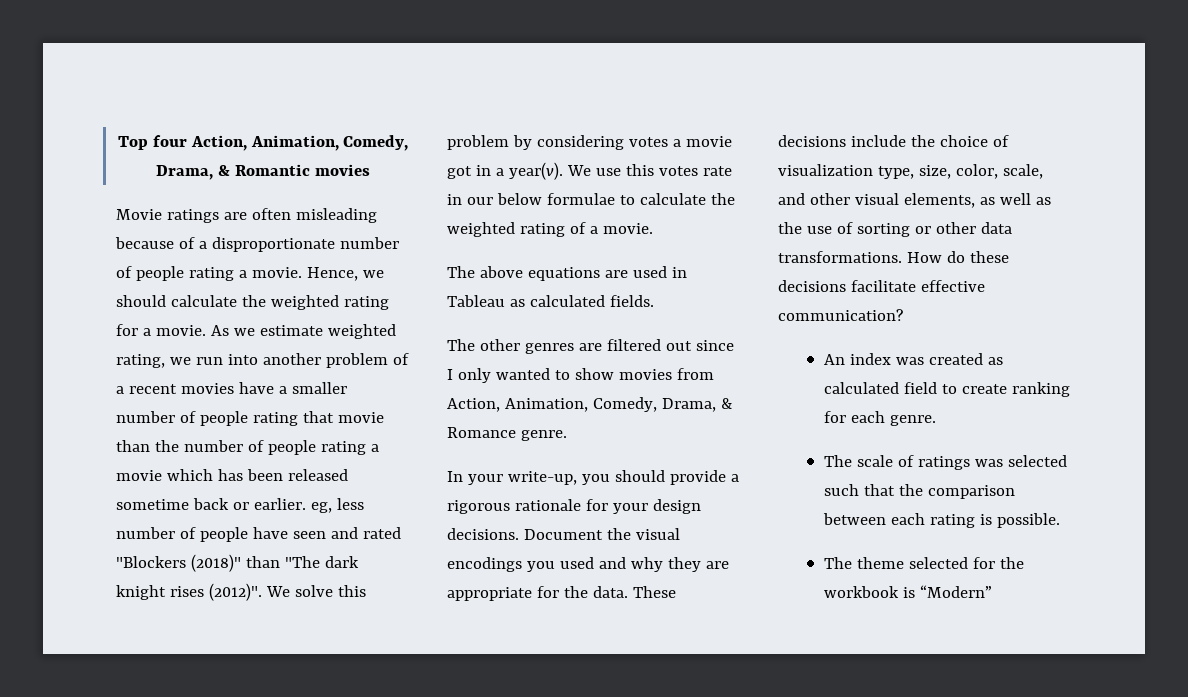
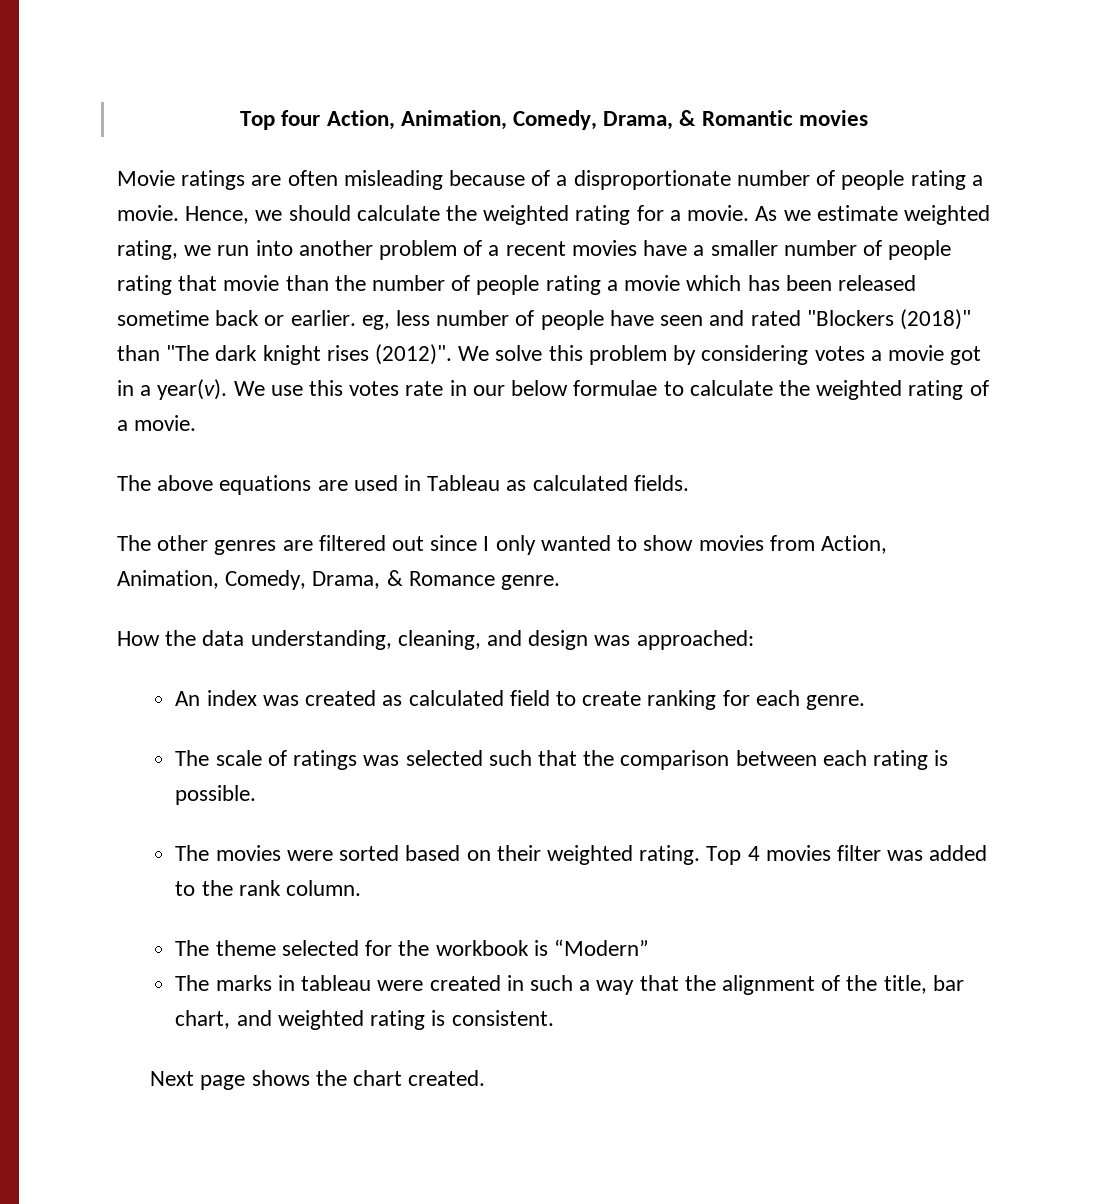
[447,470,739,485] [447,499,701,514] [447,528,680,540] [447,557,729,572] [447,586,676,601] [778,135,1009,147] [778,164,1043,179] [778,193,1051,208] [778,222,1012,237] [778,251,1009,263] [778,280,985,292] [778,309,903,321] In your write-up, you should provide a rigorous rationale for your design decisions. Document the visual encodings you used and why they are appropriate for the data. These decisions include the choice of visualization type, size, color, scale, and other visual elements, as well as the use of sorting or other data transformations. How do these decisions facilitate effective communication? -> [117,630,754,650] How the data understanding, cleaning, and design was approached:
(1061, 520) none -> [175,845,988,865] [175,880,362,896] // The movies were sorted based on their weighted rating. Top 4 movies filter was added to the rank column.
(993, 591) none -> [175,975,964,995] [175,1010,554,1030] [150,1070,486,1090] // The marks in tableau were created in such a way that the alignment of the title, bar chart, and weighted rating is consistent. // Next page shows the chart created.

